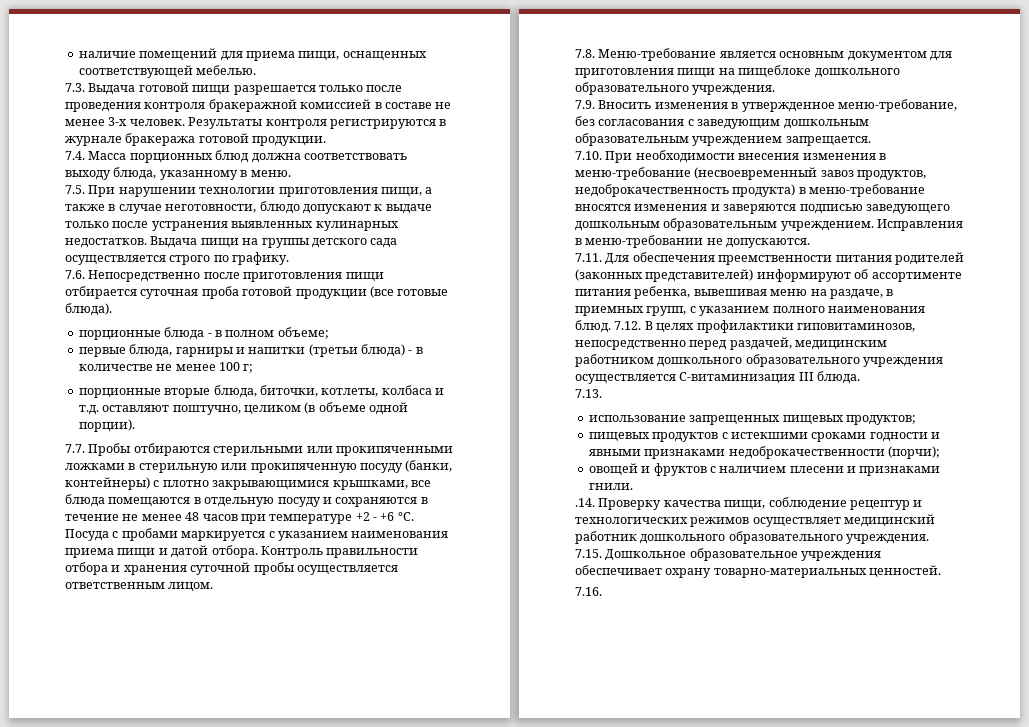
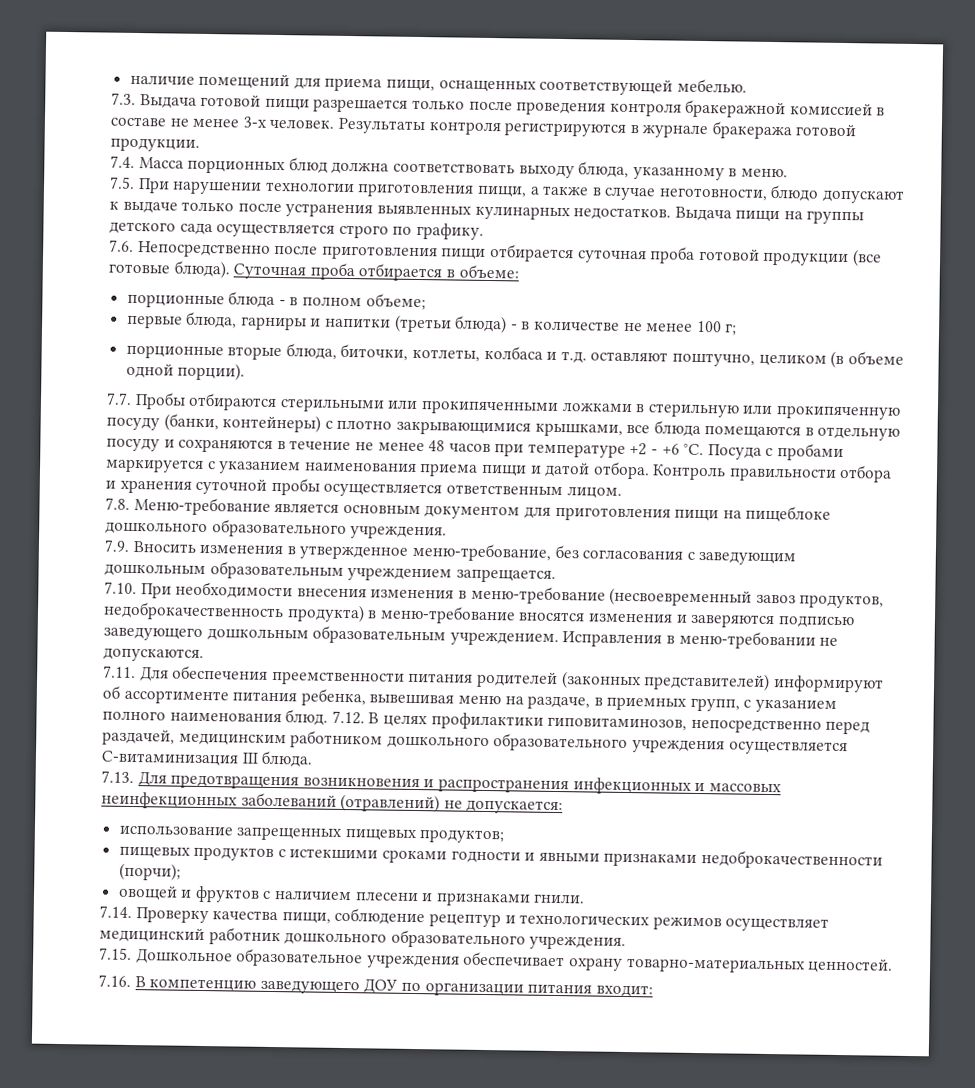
(112, 309) none -> [233,262,519,282] Суточная проба отбирается в объеме:
(602, 393) none -> [137,771,782,795] [101,791,564,815] Для предотвращения возникновения и распространения инфекционных и массовых неинфекционных заболеваний (отравлений) не допускается:
[575,498,595,507] .14. -> [99,905,132,919] 7.14.
(602, 591) none -> [134,976,653,998] В компетенцию заведующего ДОУ по организации питания входит:

